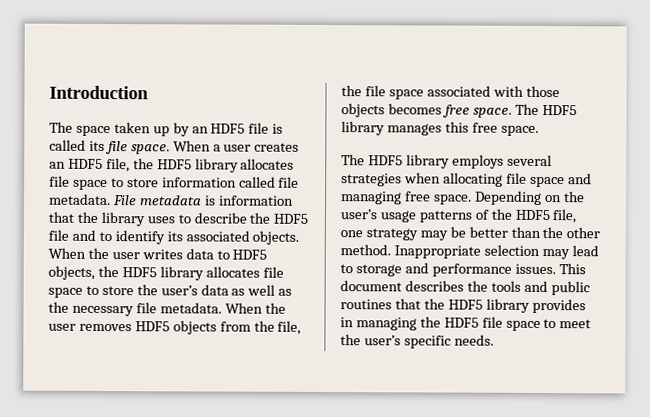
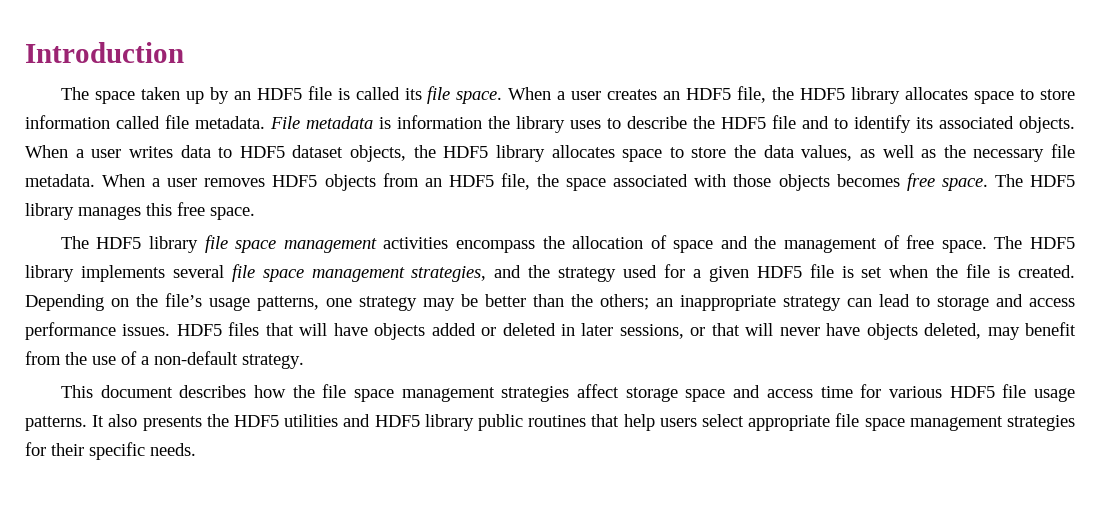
[49,175,70,187] file -> (969, 93) none
[48,211,74,223] that -> (482, 122) none
[87,247,109,260] the -> [75,149,84,158] a
(268, 254) none -> [292,145,344,158] dataset
[262,266,284,278] file -> (615, 151) none
[160,284,229,296] user’s data -> [763,145,853,161] data values,
[264,302,286,314] the -> [152,178,161,187] a
[253,320,302,335] [341,85,386,97] the file, the file -> [424,173,560,190] an HDF5 file, the
[451,154,552,169] [341,172,592,188] [341,190,585,205] [340,208,577,224] employs several strategies when allocating file space and managing free space. Depending on the user’s usage patterns of the HDF5 file, -> [204,235,1076,253] [25,264,1075,282] [25,293,319,311] file space management activities encompass the allocation of space and the management of free space. The HDF5 library implements several file space management strategies, and the strategy used for a given HDF5 file is set when the file is created. Depending on the file’s usage patterns,
[566,227,601,239] [340,244,570,260] other method. Inappropriate selection may -> [600,294,872,311] others; an inappropriate strategy can
(429, 268) none -> [1029,298,1075,307] access
[558,263,586,275] [340,280,590,296] [340,298,586,314] [340,316,592,331] [340,334,401,346] This document describes the tools and public routines that the HDF5 library provides in managing the HDF5 file space to meet the user’s -> [176,322,1077,340] [25,351,304,369] [60,384,1075,402] [25,413,1076,431] [25,442,84,456] HDF5 files that will have objects added or deleted in later sessions, or that will never have objects deleted, may benefit from the use of a non-default strategy. // This document describes how the file space management strategies affect storage space and access time for various HDF5 file usage patterns. It also presents the HDF5 utilities and HDF5 library public routines that help users select appropriate file space management strategies for their

